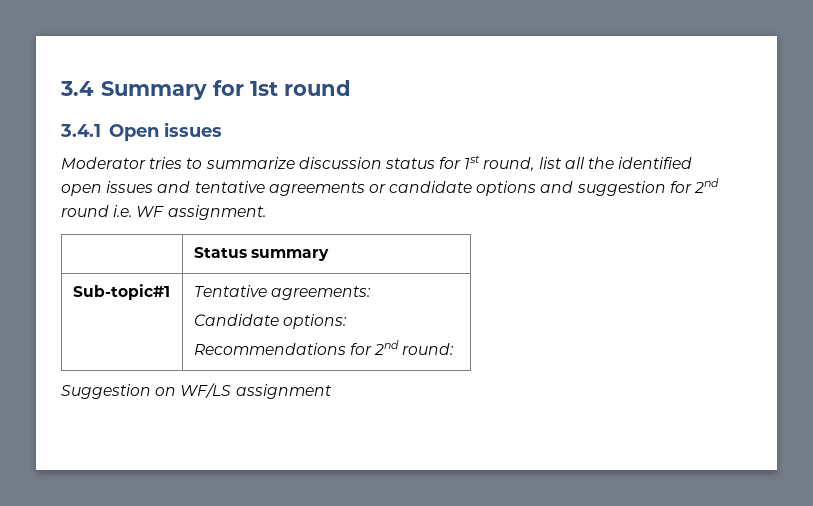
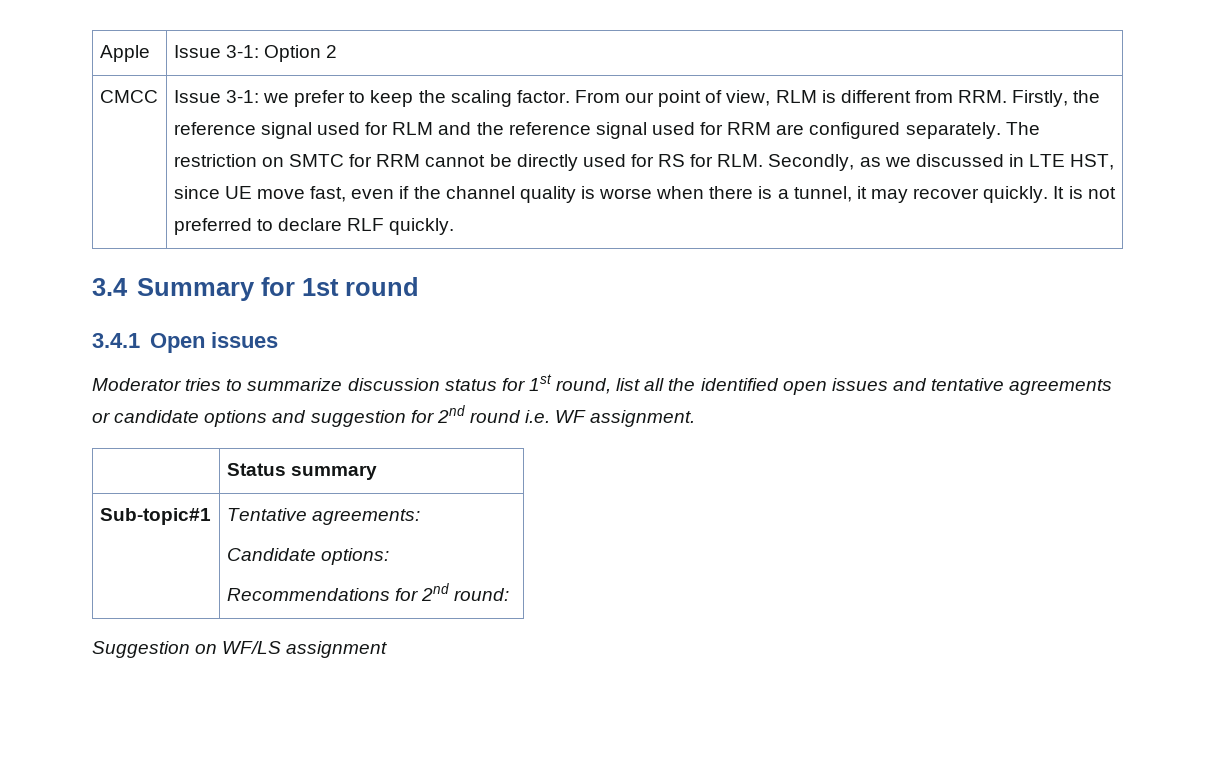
(60, 88) none -> [99,45,150,62] [173,45,338,62] [99,90,158,103] [173,90,1101,107] [173,122,1040,139] [173,154,1115,171] [173,186,1116,203] [173,218,455,235] Apple | Issue 3-1: Option 2 // CMCC | Issue 3-1: we prefer to keep the scaling factor. From our point of view, RLM is different from RRM. Firstly, the reference signal used for RLM and the reference signal used for RRM are configured separately. The restriction on SMTC for RRM cannot be directly used for RS for RLM. Secondly, as we discussed in LTE HST, since UE move fast, even if the channel quality is worse when there is a tunnel, it may recover quickly. It is not preferred to declare RLF quickly. //

